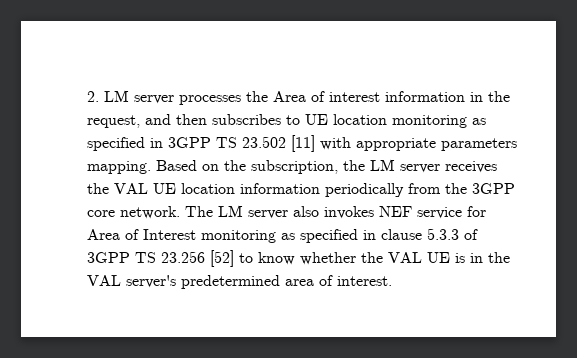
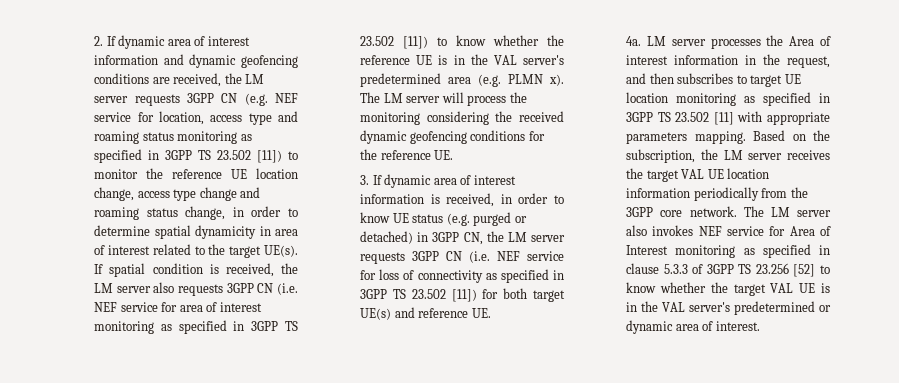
(99, 96) none -> [106,35,250,49] [94,54,298,68] [94,73,265,87] [94,93,298,106] [94,111,298,125] [94,131,252,144] [94,149,298,163] [94,168,298,179] [94,187,261,201] [94,206,299,220] [94,225,298,239] [94,244,298,258] [94,263,298,277] [94,282,298,296] [94,302,262,312] [94,320,298,334] [360,35,564,49] [360,54,564,65] [360,73,564,87] [360,92,527,106] [360,111,564,125] [360,130,545,144] [360,149,454,160] [360,174,516,188] [360,193,564,207] [360,212,527,226] [360,231,565,245] [360,251,564,264] [360,269,564,283] [360,288,565,302] [360,307,491,320] [626,36,642,46] If dynamic area of interest information and dynamic geofencing conditions are received, the LM server requests 3GPP CN (e.g. NEF service for location, access type and roaming status monitoring as specified in 3GPP TS 23.502 [11]) to monitor the reference UE location change, access type change and roaming status change, in order to determine spatial dynamicity in area of interest related to the target UE(s). If spatial condition is received, the LM server also requests 3GPP CN (i.e. NEF service for area of interest monitoring as specified in 3GPP TS 23.502 [11]) to know whether the reference UE is in the VAL server's predetermined area (e.g. PLMN x). The LM server will process the monitoring considering the received dynamic geofencing conditions for the reference UE. // 3. If dynamic area of interest information is received, in order to know UE status (e.g. purged or detached) in 3GPP CN, the LM server requests 3GPP CN (i.e. NEF service for loss of connectivity as specified in 3GPP TS 23.502 [11]) for both target UE(s) and reference UE. // 4a.
(300, 120) none -> [750,75,783,87] target
(109, 188) none -> [646,170,679,182] target
(383, 257) none -> [733,284,766,296] target
(280, 282) none -> [819,305,831,312] [626,320,674,334] or dynamic

